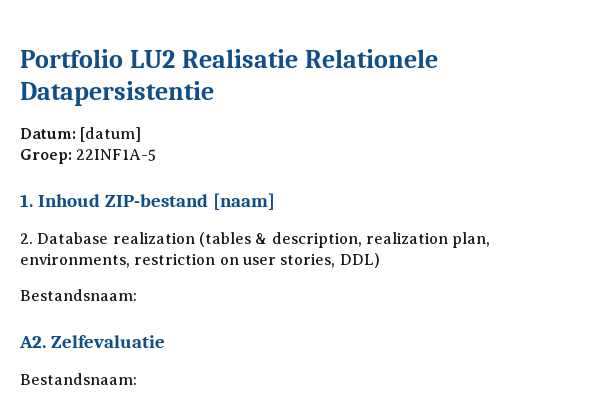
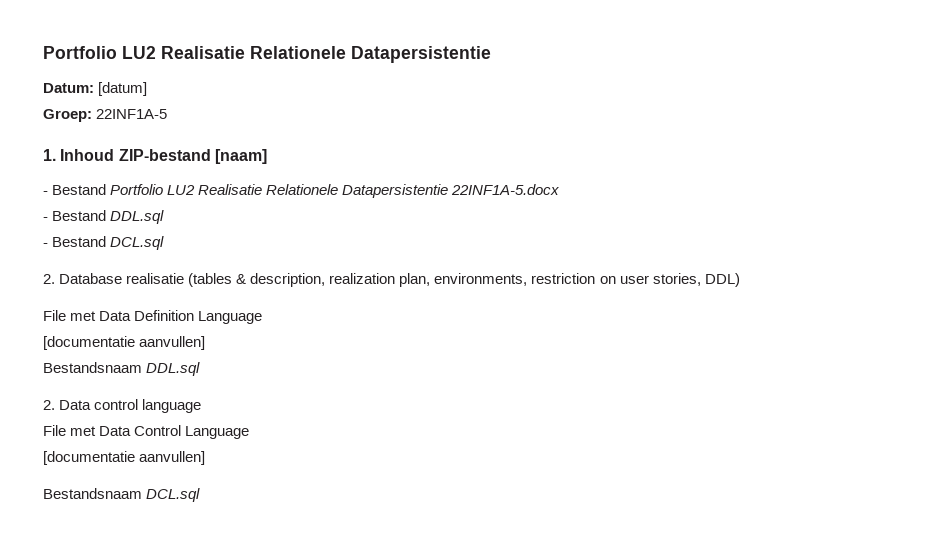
(276, 201) none -> [43,184,560,198] [43,210,165,224] [43,236,165,250] // - Bestand Portfolio LU2 Realisatie Relationele Datapersistentie 22INF1A-5.docx // - Bestand DDL.sql // - Bestand DCL.sql
[112,232,195,244] realization -> [126,273,185,284] realisatie
[20,289,137,301] [19,335,166,348] [20,373,137,385] Bestandsnaam: // A2. Zelfevaluatie // Bestandsnaam: -> [43,310,263,324] [43,336,206,350] [43,362,201,376] [43,399,202,413] [43,425,250,439] [43,451,206,465] [43,488,201,502] File met Data Definition Language // [documentatie aanvullen] // Bestandsnaam DDL.sql // 2. Data control language // File met Data Control Language // [documentatie aanvullen] // Bestandsnaam DCL.sql

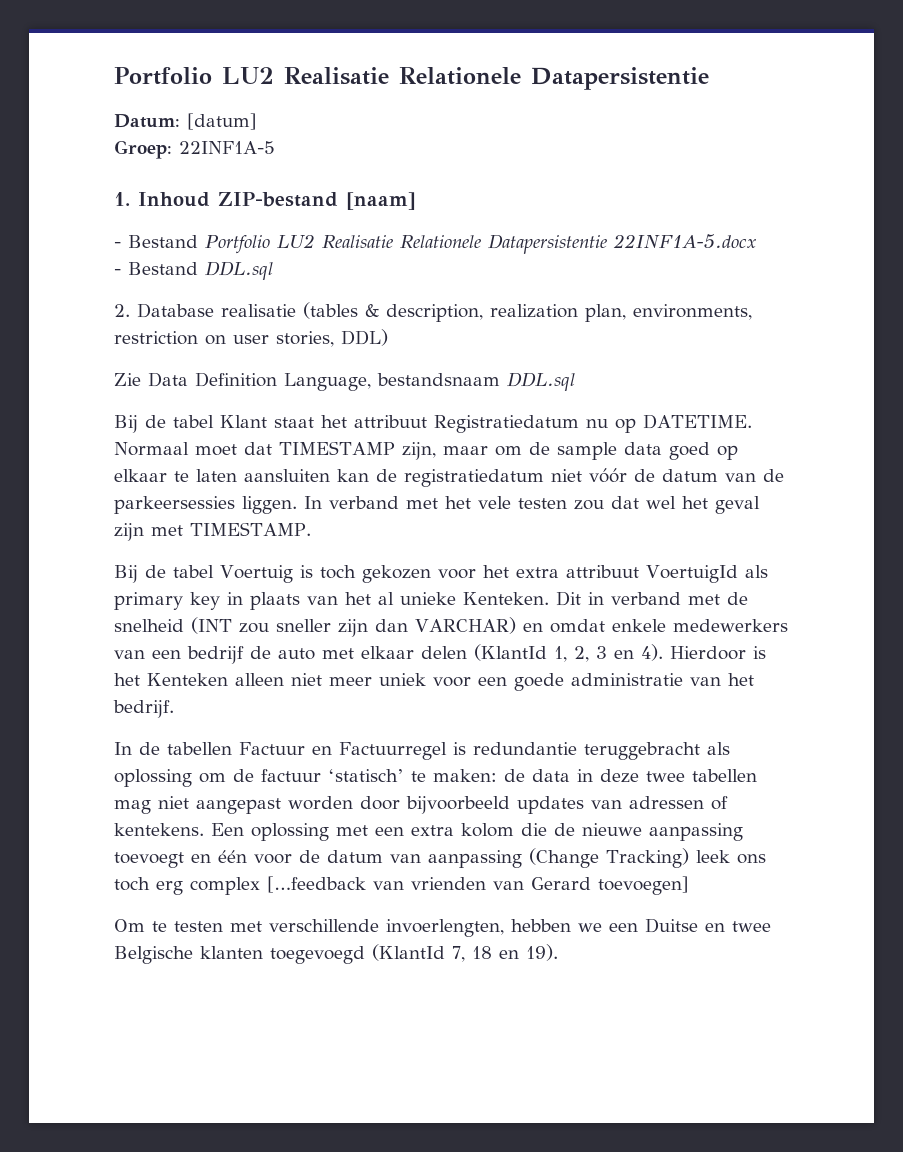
[43,236,165,250] // - Bestand DCL.sql -> (273, 270) none
[43,310,263,324] [43,336,206,350] [43,362,201,376] [43,399,202,413] [43,425,250,439] [43,451,206,465] [43,488,201,502] File met Data Definition Language // [documentatie aanvullen] // Bestandsnaam DDL.sql // 2. Data control language // File met Data Control Language // [documentatie aanvullen] // Bestandsnaam DCL.sql -> [114,372,575,391] [114,414,752,433] [114,441,738,460] [114,468,784,487] [114,496,760,514] [114,522,311,541] [114,565,768,583] [114,591,748,610] [114,617,788,637] [114,644,766,664] [114,673,754,691] [113,700,174,718] [114,742,730,760] [114,769,757,787] [114,796,728,814] [114,823,743,841] [114,848,766,868] [114,876,689,895] [114,918,771,937] [114,944,558,964] Zie Data Definition Language, bestandsnaam DDL.sql // Bij de tabel Klant staat het attribuut Registratiedatum nu op DATETIME. Normaal moet dat TIMESTAMP zijn, maar om de sample data goed op elkaar te laten aansluiten kan de registratiedatum niet vóór de datum van de parkeersessies liggen. In verband met het vele testen zou dat wel het geval zijn met TIMESTAMP. // Bij de tabel Voertuig is toch gekozen voor het extra attribuut VoertuigId als primary key in plaats van het al unieke Kenteken. Dit in verband met de snelheid (INT zou sneller zijn dan VARCHAR) en omdat enkele medewerkers van een bedrijf de auto met elkaar delen (KlantId 1, 2, 3 en 4). Hierdoor is het Kenteken alleen niet meer uniek voor een goede administratie van het bedrijf. // In de tabellen Factuur en Factuurregel is redundantie teruggebracht als oplossing om de factuur ‘statisch’ te maken: de data in deze twee tabellen mag niet aangepast worden door bijvoorbeeld updates van adressen of kentekens. Een oplossing met een extra kolom die de nieuwe aanpassing toevoegt en één voor de datum van aanpassing (Change Tracking) leek ons toch erg complex […feedback van vrienden van Gerard toevoegen] // Om te testen met verschillende invoerlengten, hebben we een Duitse en twee Belgische klanten toegevoegd (KlantId 7, 18 en 19).

